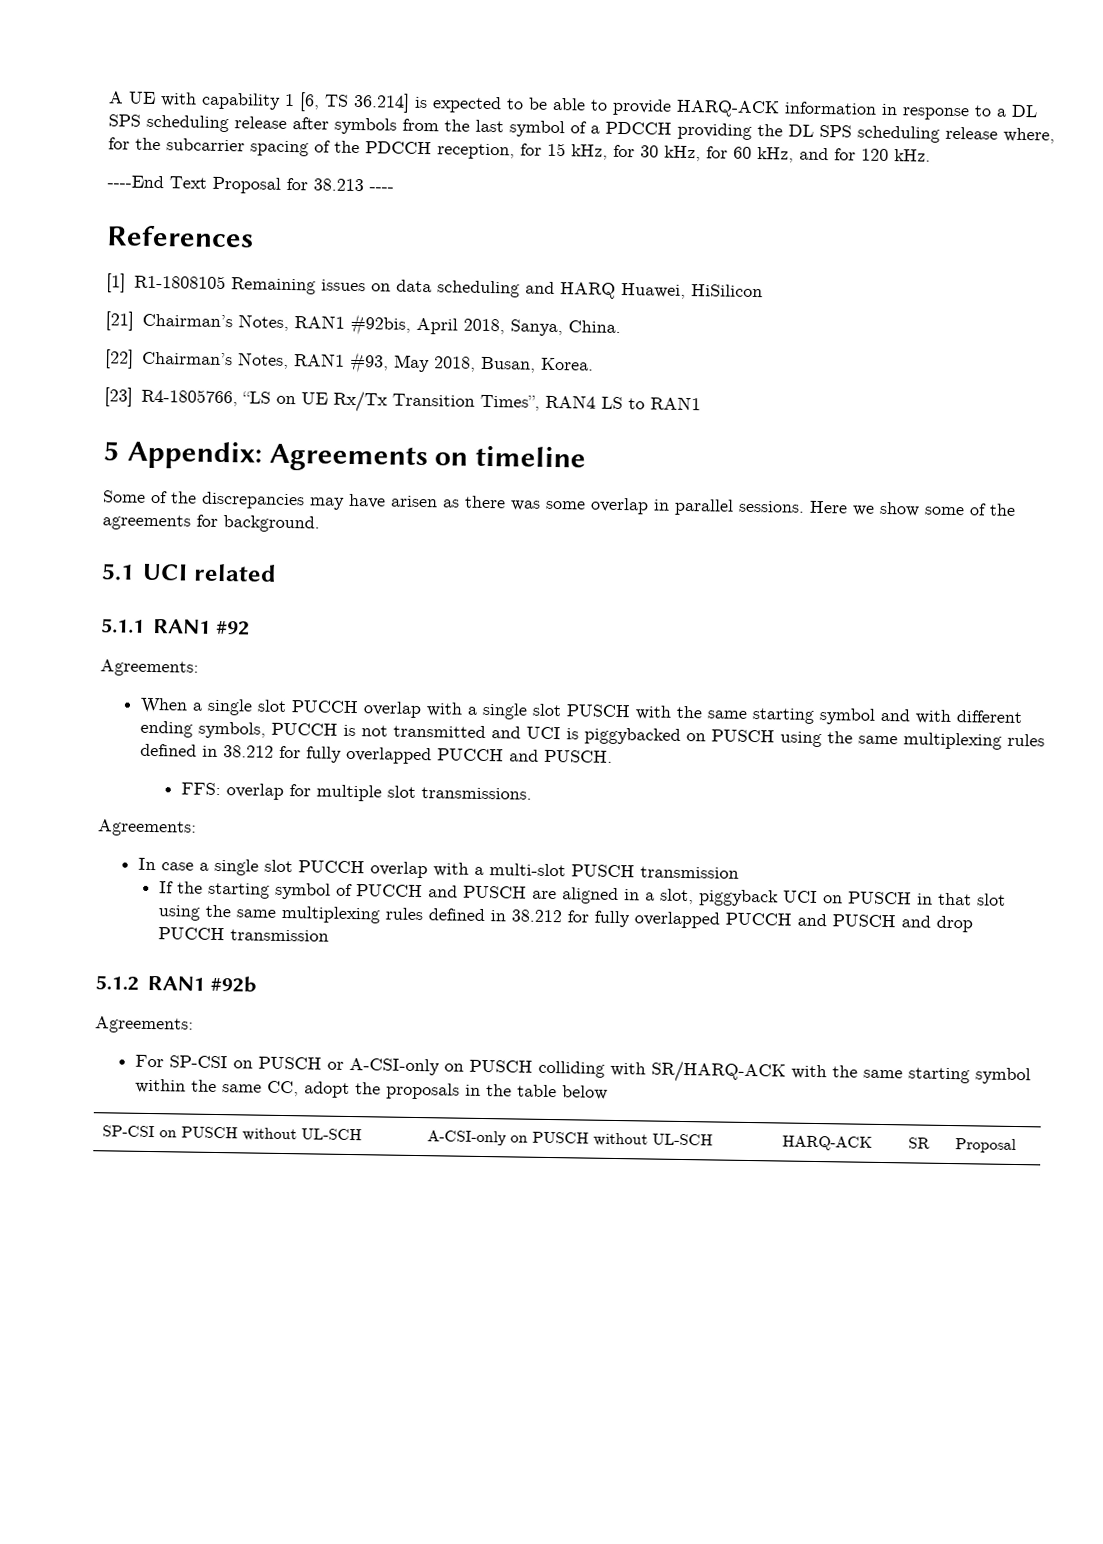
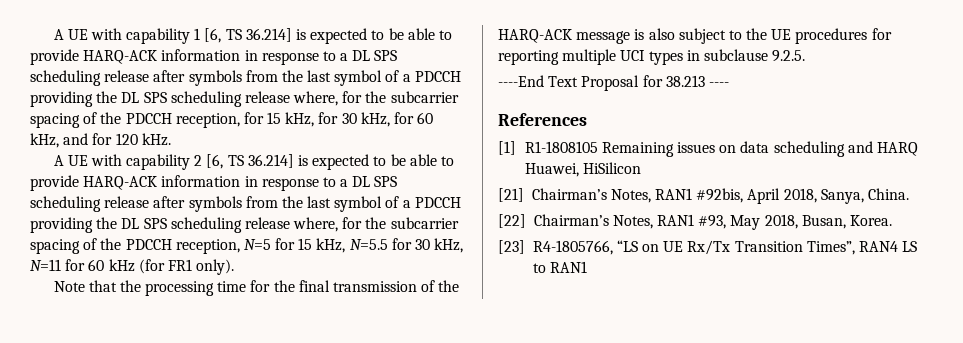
(931, 155) none -> [53,154,454,170] [30,175,398,191] [30,196,461,212] [30,217,459,233] [30,238,464,254] [30,259,235,275] [53,280,460,296] [498,28,892,44] [498,49,806,65] // A UE with capability 2 [6, TS 36.214] is expected to be able to provide HARQ-ACK information in response to a DL SPS scheduling release after symbols from the last symbol of a PDCCH providing the DL SPS scheduling release where, for the subcarrier spacing of the PDCCH reception, N=5 for 15 kHz, N=5.5 for 30 kHz, N=11 for 60 kHz (for FR1 only). // Note that the processing time for the final transmission of the HARQ-ACK message is also subject to the UE procedures for reporting multiple UCI types in subclause 9.2.5.
[103,440,587,473] [102,490,1016,517] [102,514,320,533] [101,563,277,582] [101,618,250,636] [100,659,199,677] [139,697,1022,725] [139,720,1045,750] [139,743,613,765] [181,782,533,802] [98,819,197,837] [137,857,739,879] [158,881,1006,907] [157,904,973,933] [157,927,329,942] [95,975,257,993] [95,1016,194,1034] [134,1054,1031,1085] [134,1078,608,1100] [102,1125,363,1142] [427,1130,714,1147] [782,1135,873,1151] [908,1137,931,1149] [955,1138,1018,1154] // 5 Appendix: Agreements on timeline // Some of the discrepancies may have arisen as there was some overlap in parallel sessions. Here we show some of the agreements for background. // 5.1 UCI related // 5.1.1 RAN1 #92 // Agreements: // When a single slot PUCCH overlap with a single slot PUSCH with the same starting symbol and with different ending symbols, PUCCH is not transmitted and UCI is piggybacked on PUSCH using the same multiplexing rules defined in 38.212 for fully overlapped PUCCH and PUSCH. // FFS: overlap for multiple slot transmissions. // Agreements: // In case a single slot PUCCH overlap with a multi-slot PUSCH transmission // If the starting symbol of PUCCH and PUSCH are aligned in a slot, piggyback UCI on PUSCH in that slot using the same multiplexing rules defined in 38.212 for fully overlapped PUCCH and PUSCH and drop PUCCH transmission // 5.1.2 RAN1 #92b // Agreements: // For SP-CSI on PUSCH or A-CSI-only on PUSCH colliding with SR/HARQ-ACK with the same starting symbol within the same CC, adopt the proposals in the table below // SP-CSI on PUSCH without UL-SCH | A-CSI-only on PUSCH without UL-SCH | HARQ-ACK | SR | Proposal -> (587, 267) none

